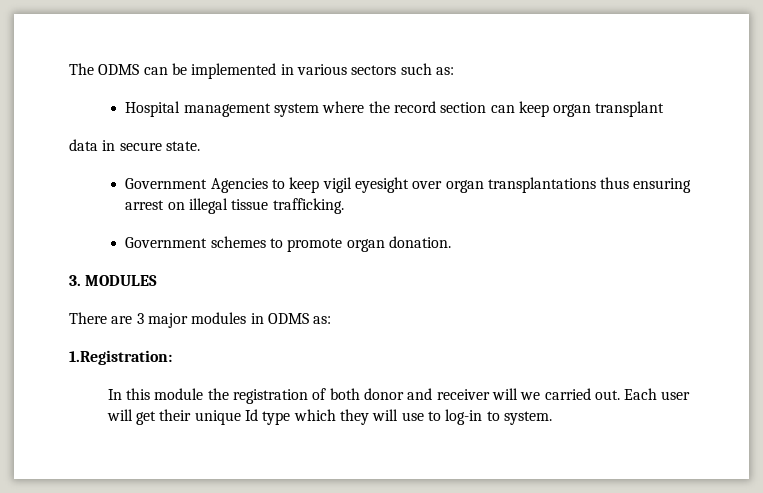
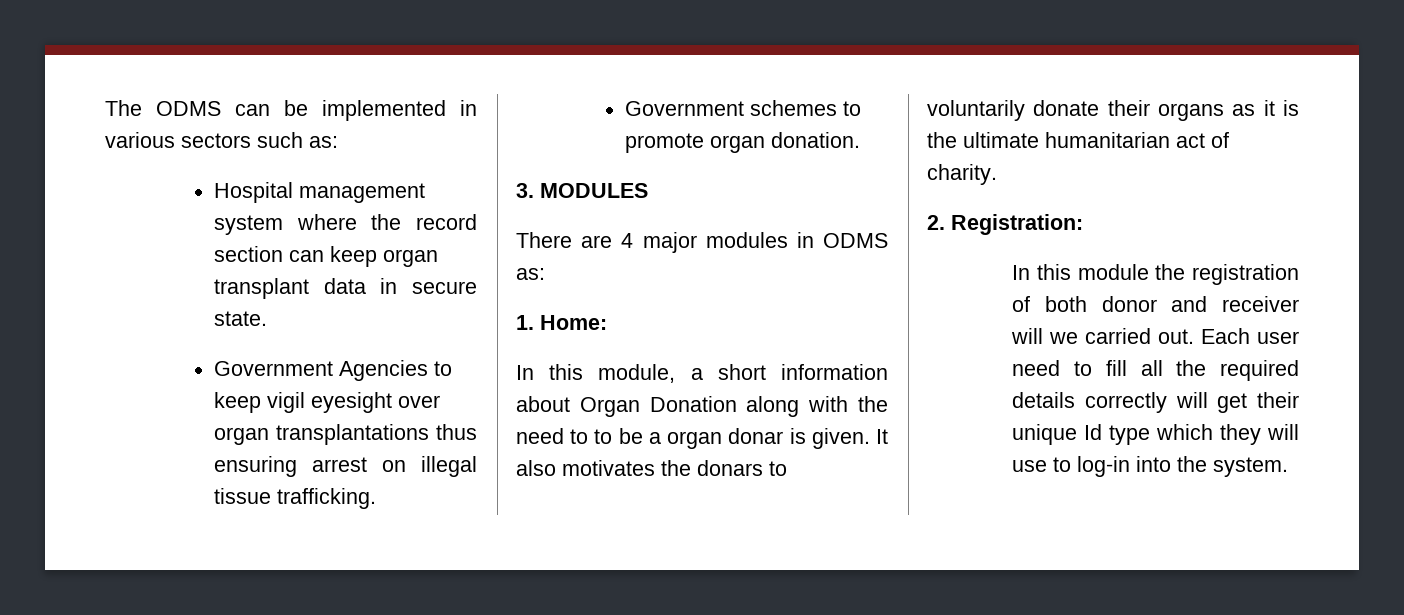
(665, 109) // -> (309, 288) none
[136,313,144,324] 3 -> [621,233,634,248] 4
[69,350,172,365] 1.Registration: -> [516,315,607,330] [516,364,888,383] [516,396,888,417] [516,428,888,449] [516,460,787,476] [927,100,1299,121] [927,132,1229,148] [927,164,997,185] [927,214,1083,235] 1. Home: // In this module, a short information about Organ Donation along with the need to to be a organ donar is given. It also motivates the donars to voluntarily donate their organs as it is the ultimate humanitarian act of charity. // 2. Registration:
(691, 395) none -> [1012,360,1299,381] [1012,392,1167,413] need to fill all the required details correctly
[486,411,500,421] to -> [1136,456,1208,472] into the

